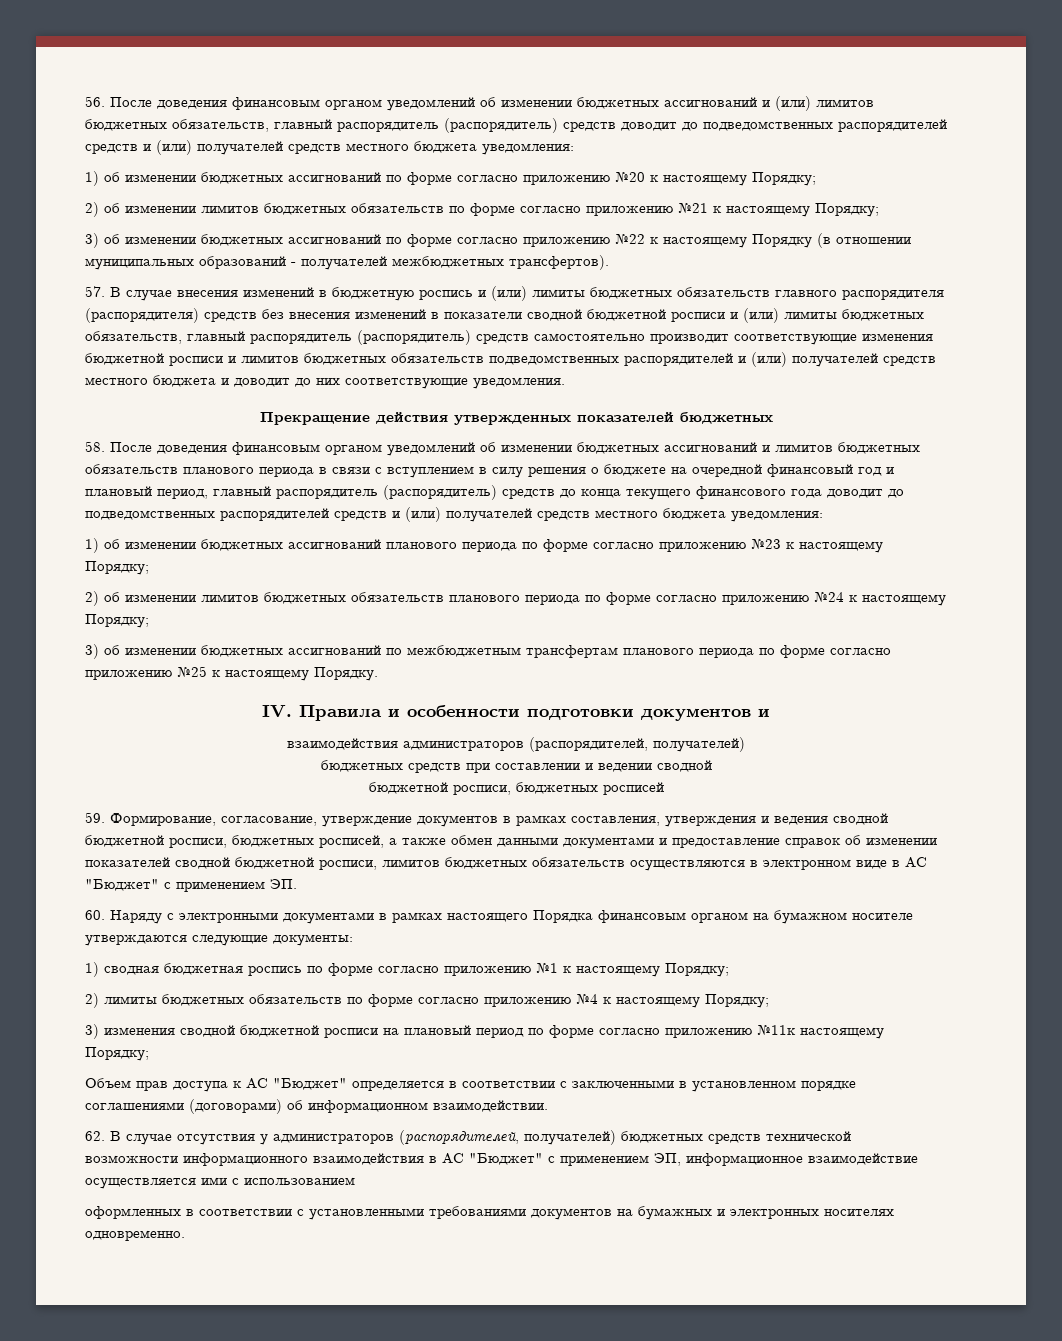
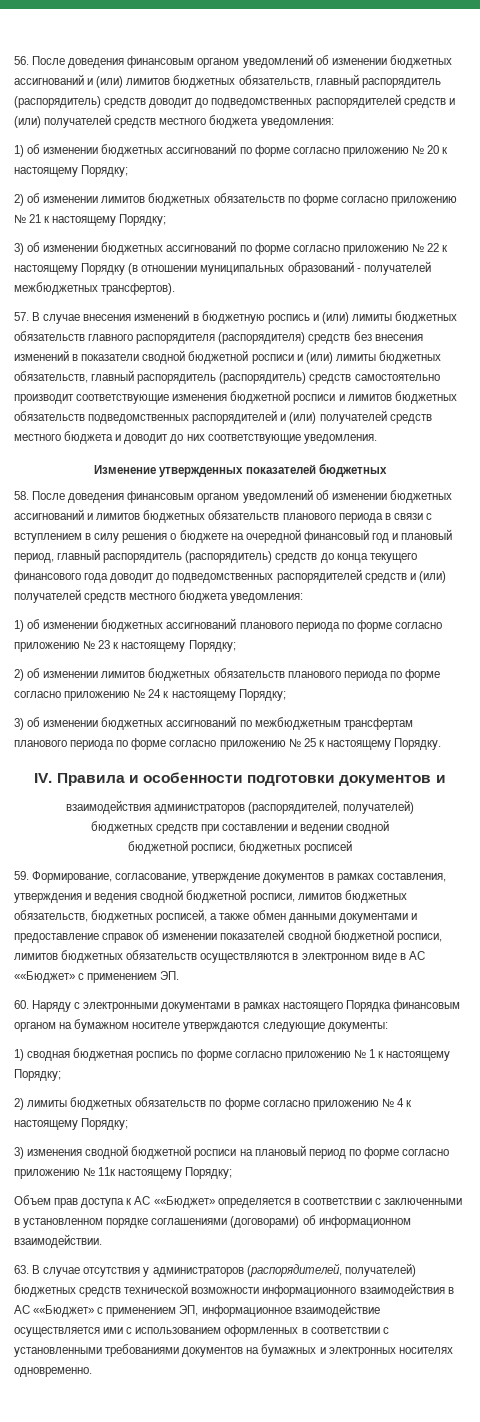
[615,172,645,182] №20 -> [411,145,440,154] № 20
[678,203,708,213] №21 -> [14,214,42,223] № 21
[615,234,645,244] №22 -> [411,243,440,252] № 22
[259,412,448,425] Прекращение действия -> [94,465,157,474] Изменение
[751,539,781,549] №23 -> [83,640,111,649] № 23
[814,592,844,602] №24 -> [133,689,162,698] № 24
[177,666,207,677] №25 -> [288,738,316,747] № 25
(227, 843) none -> [297,890,407,903] [14,910,88,922] лимитов бюджетных обязательств,
[85,879,159,891] "Бюджет" -> [14,971,75,983] ««Бюджет»
[536,963,558,973] №1 -> [353,1049,375,1058] № 1
[576,994,598,1004] №4 -> [381,1098,404,1107] № 4
[757,1025,796,1035] №11к -> [83,1167,117,1176] № 11к
[273,1078,347,1090] "Бюджет" -> [153,1196,215,1208] ««Бюджет»
[85,1131,105,1141] 62. -> [14,1265,29,1274] 63.
[469,1153,543,1165] "Бюджет" -> [33,1305,95,1317] ««Бюджет»
(355, 1181) // -> (222, 1330) none

